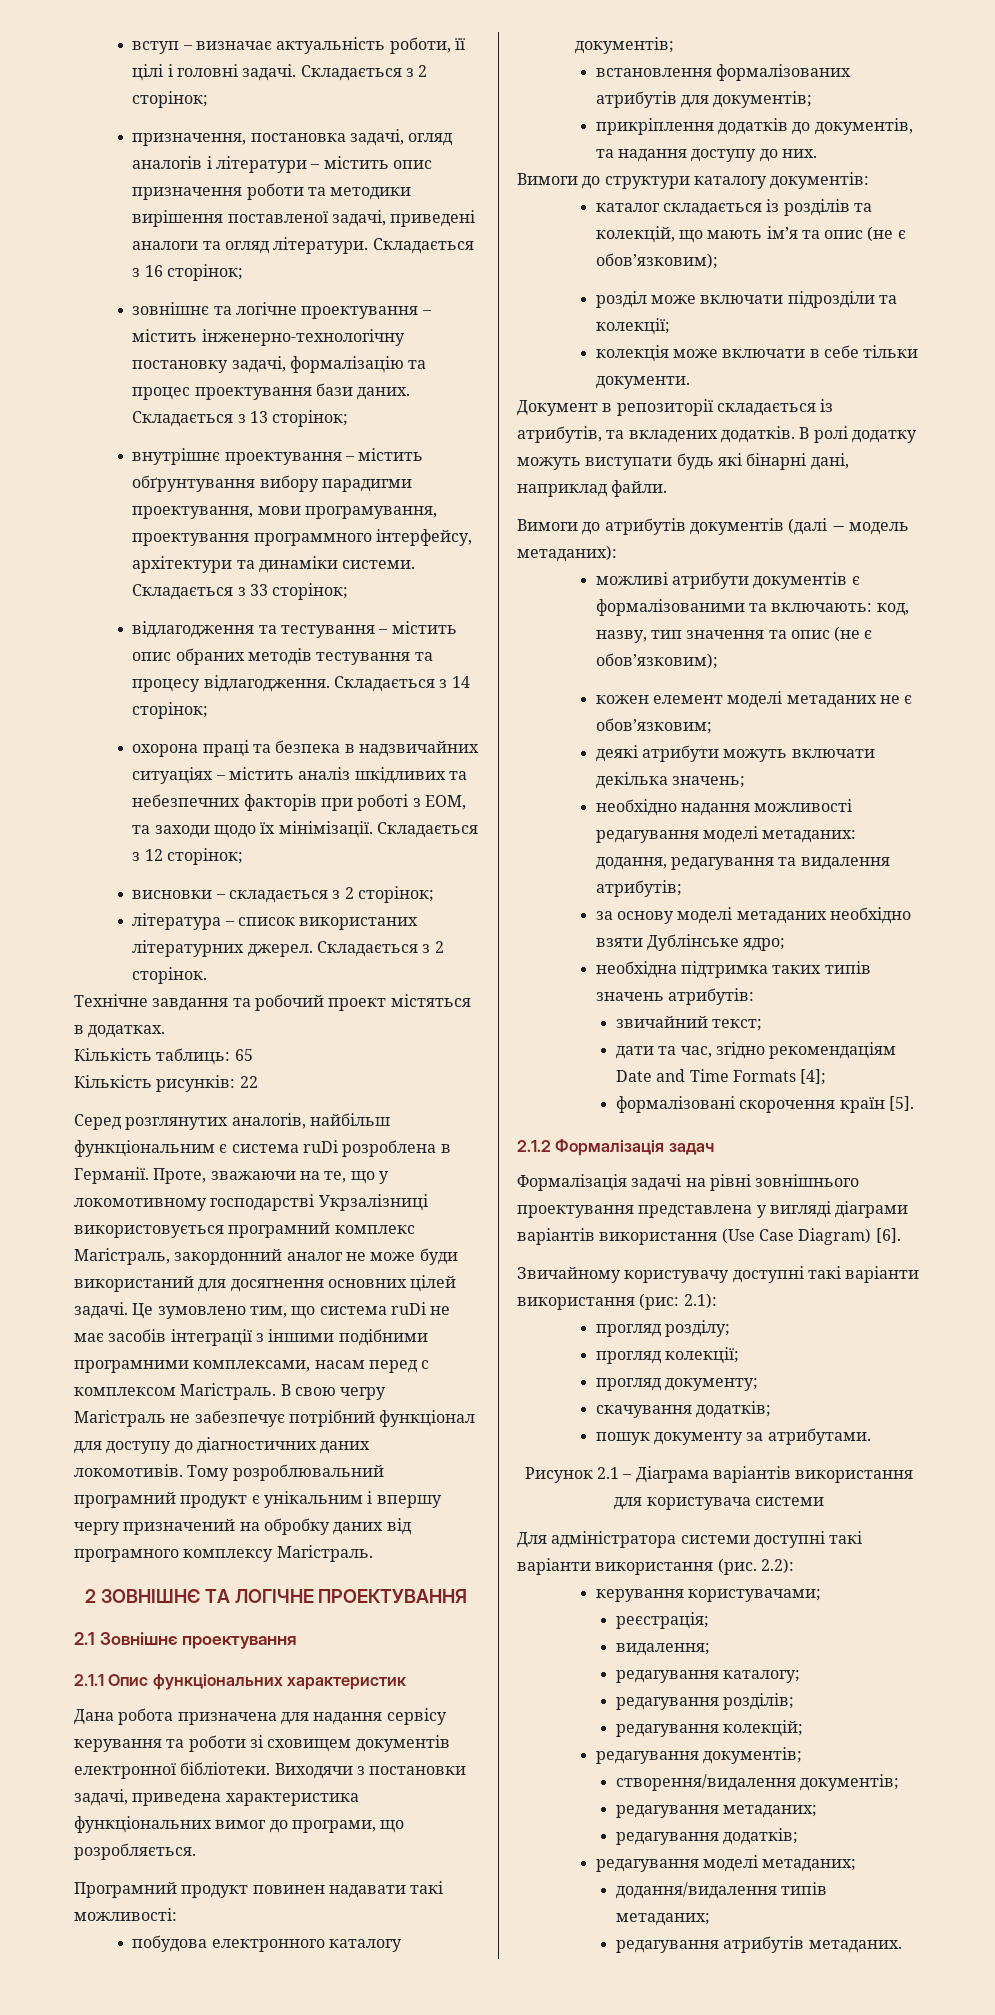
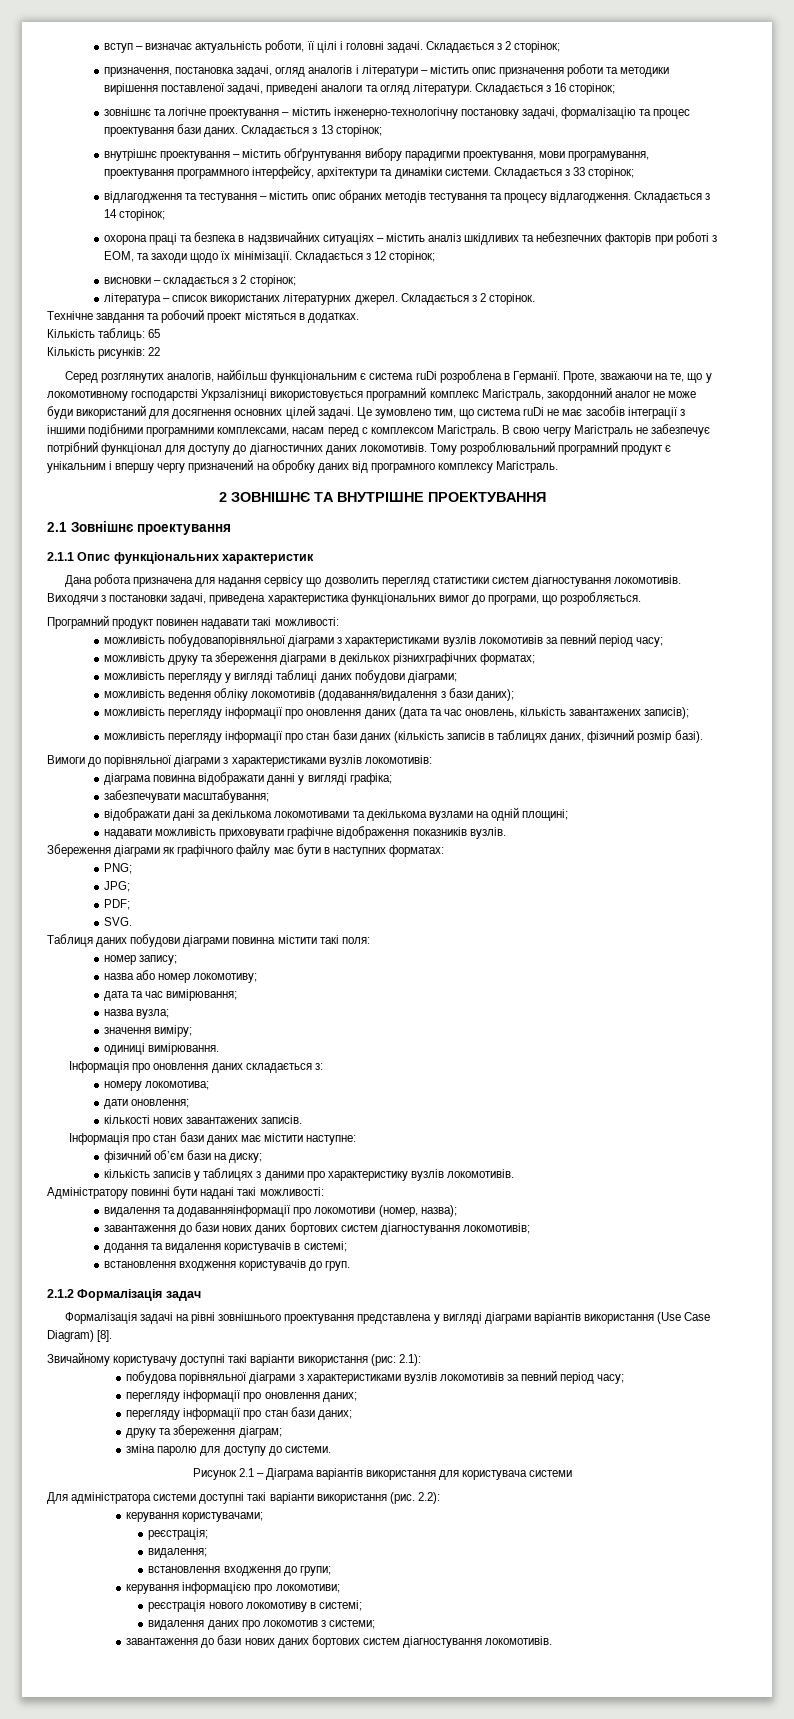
[234,1589,314,1603] ЛОГІЧНЕ -> [337,492,424,502] ВНУТРІШНЕ
[74,1735,450,1752] [74,1762,271,1779] керування та роботи зі сховищем документів електронної бібліотеки. -> [306,575,682,587] що дозволить перегляд статистики систем діагностування локомотивів.
[132,1935,402,1952] [575,37,675,54] [595,64,851,81] [595,91,813,108] [595,118,913,135] [595,149,817,162] [517,172,870,189] [595,199,872,216] [595,226,906,243] [595,253,718,269] [595,291,897,308] [595,318,670,335] [595,345,919,362] [595,376,690,389] [517,399,834,416] [517,426,917,443] [517,453,849,470] [517,480,668,497] [517,518,909,535] [517,545,617,562] [595,572,860,589] [595,599,909,616] [595,626,873,643] [595,653,718,669] [595,691,913,708] [595,718,712,734] [595,745,875,762] [595,772,745,789] [595,799,853,816] [595,826,857,843] [595,857,890,870] [595,880,682,897] [595,907,911,924] [595,934,786,951] [595,961,871,978] [595,988,754,1005] [615,1016,763,1031] [615,1042,897,1059] [615,1069,827,1085] [615,1096,914,1113] побудова електронного каталогу документів; // встановлення формалізованих атрибутів для документів; // прикріплення додатків до документів, та надання доступу до них. // Вимоги до структури каталогу документів: // каталог складається із розділів та колекцій, що мають ім’я та опис (не є обов’язковим); // розділ може включати підрозділи та колекції; // колекція може включати в себе тільки документи. // Документ в репозиторії складається із атрибутів, та вкладених додатків. В ролі додатку можуть виступати будь які бінарні дані, наприклад файли. // Вимоги до атрибутів документів (далі − модель метаданих): // можливі атрибути документів є формалізованими та включають: код, назву, тип значення та опис (не є обов’язковим); // кожен елемент моделі метаданих не є обов’язковим; // деякі атрибути можуть включати декілька значень; // необхідно надання можливості редагування моделі метаданих: додання, редагування та видалення атрибутів; // за основу моделі метаданих необхідно взяти Дублінське ядро; // необхідна підтримка таких типів значень атрибутів: // звичайний текст; // дати та час, згідно рекомендаціям Date and Time Formats [4]; // формалізовані скорочення країн [5]. -> [104,633,664,647] [104,652,535,665] [104,670,457,683] [104,688,514,701] [104,707,690,719] [104,729,703,743] [47,755,432,767] [104,772,392,785] [104,790,270,803] [104,807,569,821] [104,826,506,839] [47,843,444,857] [104,863,133,874] [104,881,131,892] [104,899,131,910] [104,917,133,926] [47,934,370,947] [104,955,178,965] [104,970,258,983] [104,989,238,1001] [104,1009,170,1019] [104,1025,193,1037] [104,1043,220,1055] [69,1061,323,1073] [104,1081,210,1091] [104,1099,190,1109] [104,1115,303,1124] [69,1132,356,1145] [104,1149,263,1163] [104,1168,514,1181] [47,1186,324,1199] [104,1205,457,1217] [104,1222,530,1235] [104,1241,347,1253] [104,1259,351,1271] можливість побудовапорівняльної діаграми з характеристиками вузлів локомотивів за певний період часу; // можливість друку та збереження діаграми в декількох різнихграфічних форматах; // можливість перегляду у вигляді таблиці даних побудови діаграми; // можливість ведення обліку локомотивів (додавання/видалення з бази даних); // можливість перегляду інформації про оновлення даних (дата та час оновлень, кількість завантажених записів); // можливість перегляду інформації про стан бази даних (кількість записів в таблицях даних, фізичний розмір базі). // Вимоги до порівняльної діаграми з характеристиками вузлів локомотивів: // діаграма повинна відображати данні у вигляді графіка; // забезпечувати масштабування; // відображати дані за декількома локомотивами та декількома вузлами на одній площині; // надавати можливість приховувати графічне відображення показників вузлів. // Збереження діаграми як графічного файлу має бути в наступних форматах: // PNG; // JPG; // PDF; // SVG. // Таблиця даних побудови діаграми повинна містити такі поля: // номер запису; // назва або номер локомотиву; // дата та час вимірювання; // назва вузла; // значення виміру; // одиниці вимірювання. // Інформація про оновлення даних складається з: // номеру локомотива; // дати оновлення; // кількості нових завантажених записів. // Інформація про стан бази даних має містити наступне: // фізичний об’єм бази на диску; // кількість записів у таблицях з даними про характеристику вузлів локомотивів. // Адміністратору повинні бути надані такі можливості: // видалення та додаванняінформації про локомотиви (номер, назва); // завантаження до бази нових даних бортових систем діагностування локомотивів; // додання та видалення користувачів в системі; // встановлення входження користувачів до груп.
[875,1228,901,1243] [6]. -> [97,1330,113,1342] [8].
[595,1320,730,1337] [595,1347,739,1364] [595,1378,758,1391] [595,1401,771,1418] [595,1428,871,1445] прогляд розділу; // прогляд колекції; // прогляд документу; // скачування додатків; // пошук документу за атрибутами. -> [126,1370,625,1384] [126,1390,357,1402] [126,1407,352,1420] [126,1425,282,1438] [126,1444,331,1456] побудова порівняльної діаграми з характеристиками вузлів локомотивів за певний період часу; // перегляду інформації про оновлення даних; // перегляду інформації про стан бази даних; // друку та збереження діаграм; // зміна паролю для доступу до системи.
[615,1670,801,1683] [615,1693,795,1710] [615,1720,804,1737] [595,1747,802,1764] [615,1774,900,1791] [615,1805,818,1818] [615,1828,799,1845] [595,1855,857,1872] [615,1882,828,1899] [615,1913,710,1926] [615,1936,902,1953] редагування каталогу; // редагування розділів; // редагування колекцій; // редагування документів; // створення/видалення документів; // редагування метаданих; // редагування додатків; // редагування моделі метаданих; // додання/видалення типів метаданих; // редагування атрибутів метаданих. -> [148,1566,331,1576] [126,1582,340,1594] [148,1600,362,1612] [148,1620,375,1630] [126,1635,553,1648] встановлення входження до групи; // керування інформацією про локомотиви; // реєстрація нового локомотиву в системі; // видалення даних про локомотив з системи; // завантаження до бази нових даних бортових систем діагностування локомотивів.

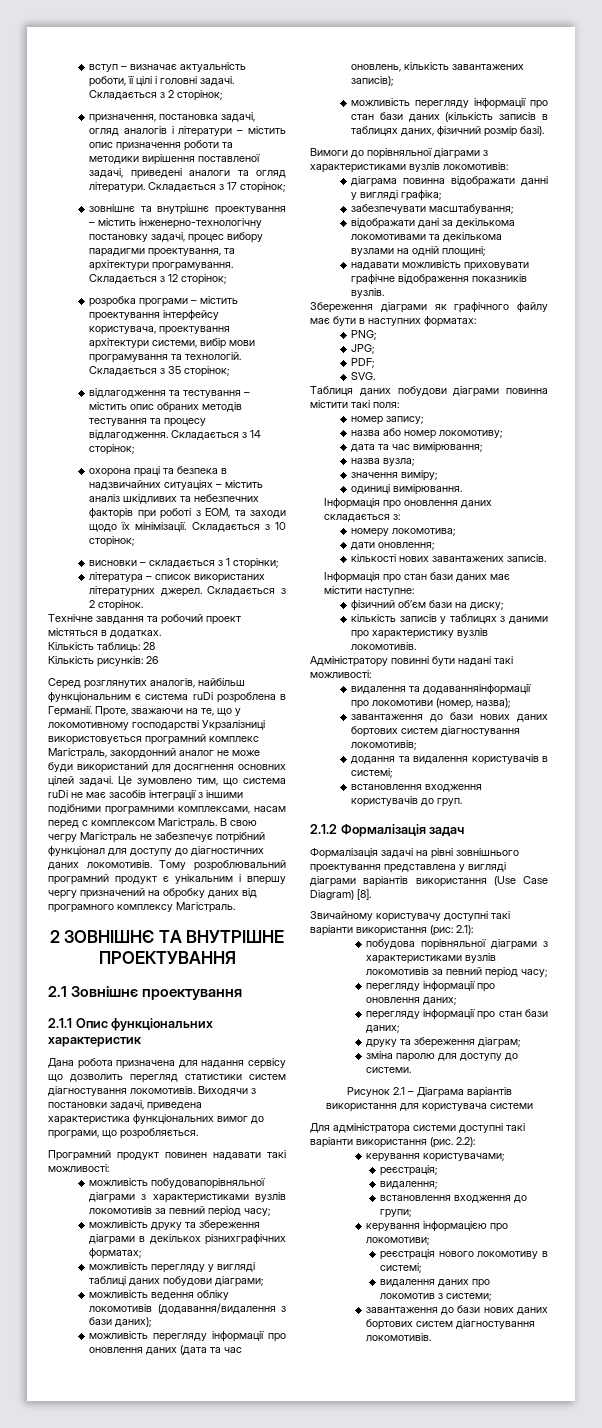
[554,83,567,92] 16 -> [227,182,238,190] 17
[168,107,207,116] логічне -> [157,204,210,215] внутрішнє
[560,107,691,119] [104,124,382,137] [104,148,649,161] [104,165,585,179] формалізацію та процес проектування бази даних. Складається з 13 сторінок; // внутрішнє проектування – містить обґрунтування вибору парадигми проектування, мови програмування, проектування программного інтерфейсу, архітектури та динаміки системи. Складається з 33 -> [188,232,264,243] [89,248,236,257] [89,260,234,271] [89,274,227,285] [89,296,239,307] [89,310,220,321] [89,326,231,335] [89,338,256,349] [89,352,242,363] [89,366,182,376] процес вибору парадигми проектування, та архітектури програмування. Складається з 12 сторінок; // розробка програми – містить проектування інтерфейсу користувача, проектування архітектури системи, вибір мови програмування та технологій. Складається з 35
[373,251,386,260] 12 -> [275,522,286,530] 10
[240,275,296,287] 2 сторінок; -> [226,558,279,569] 1 сторінки;
[148,329,161,338] 65 -> [143,642,155,650] 28
[148,347,161,356] 22 -> [146,656,158,664] 26

